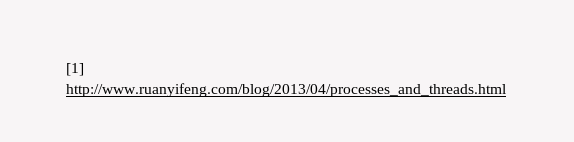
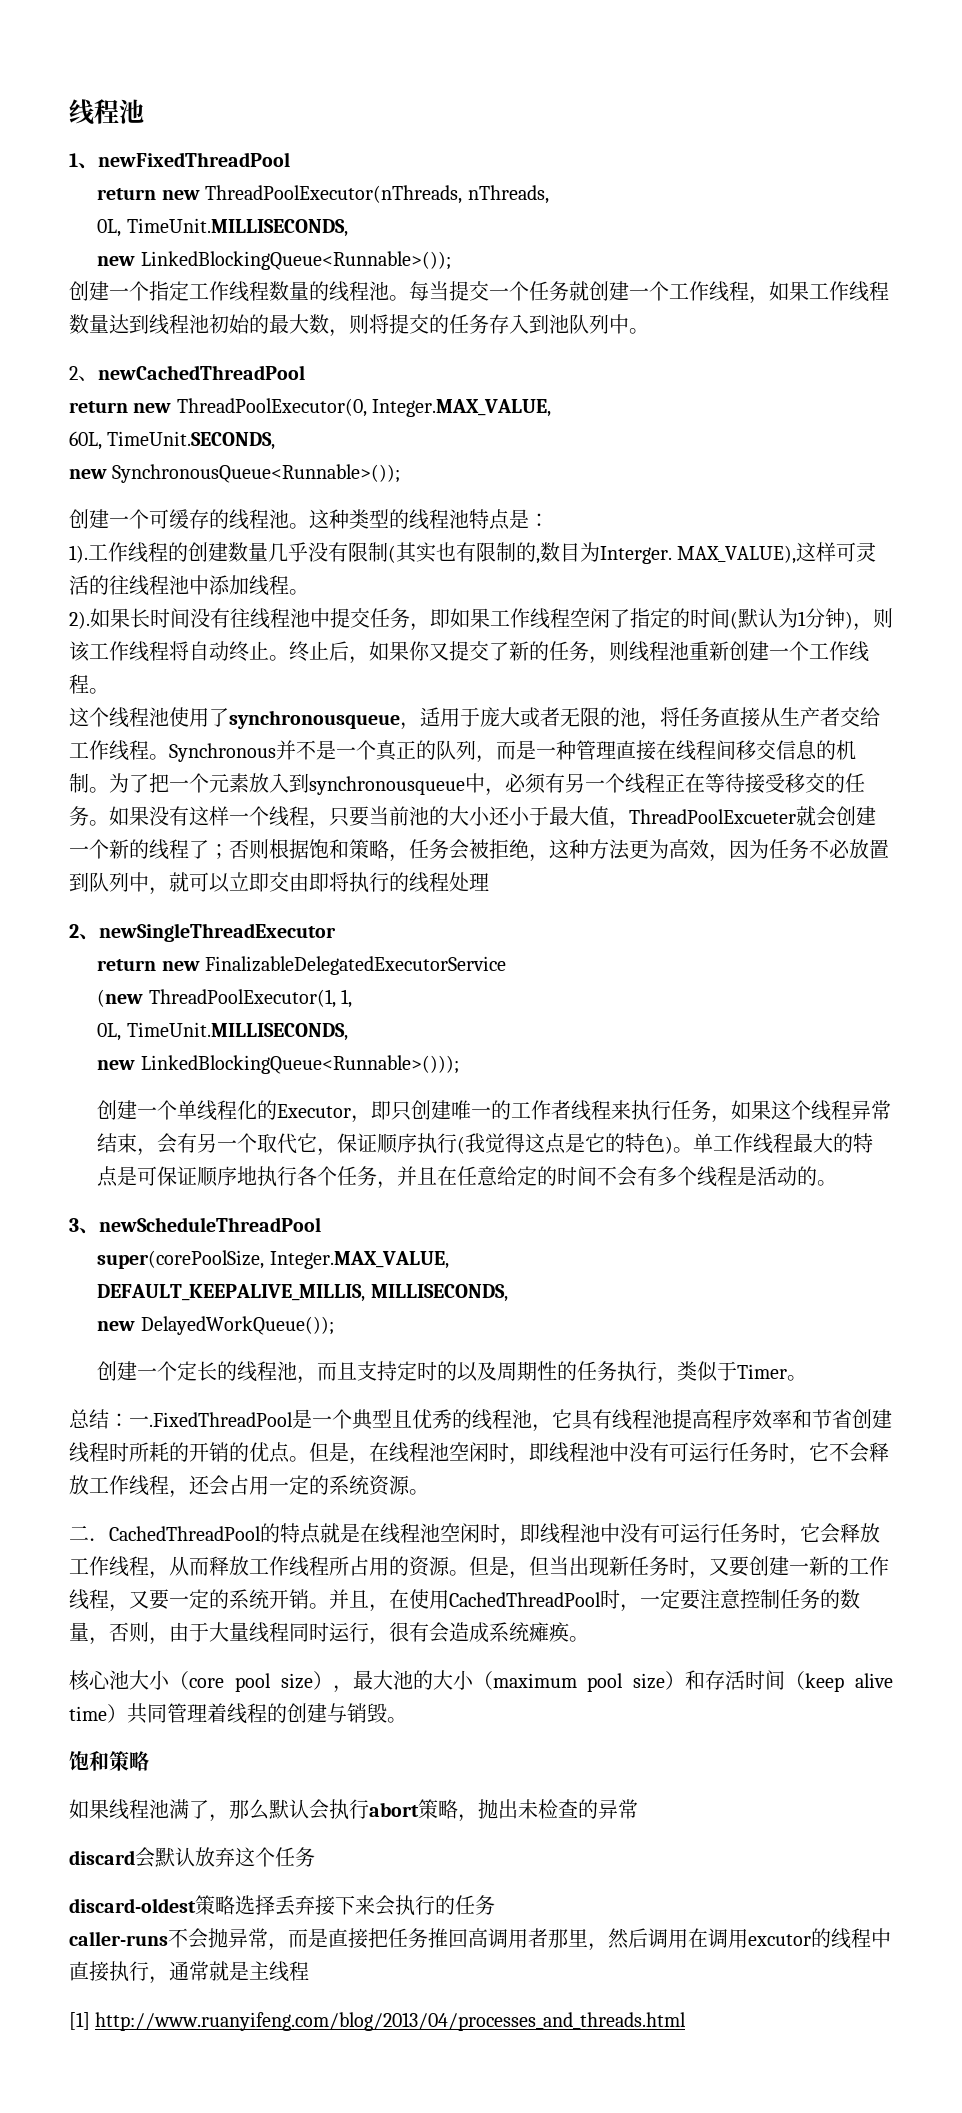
(66, 69) none -> [69,99,144,125] [69,152,290,169] [97,185,549,204] [97,218,348,237] [97,251,451,270] [69,281,889,304] [69,314,649,337] [69,365,305,381] [69,398,552,417] [69,431,276,450] [69,464,401,483] [69,509,549,530] [69,542,877,564] [69,575,309,596] [69,608,893,631] [69,641,869,664] [69,674,109,694] [69,707,880,730] [69,740,856,763] [69,773,865,796] [69,806,876,829] [69,839,889,862] [69,872,489,895] [69,923,336,942] [97,956,507,975] [97,989,353,1008] [97,1022,348,1041] [97,1055,459,1074] [97,1100,892,1123] [97,1133,874,1156] [97,1166,838,1189] [69,1217,321,1234] [97,1250,449,1269] [97,1284,508,1302] [97,1316,334,1335] [97,1361,808,1384] [69,1409,892,1432] [69,1442,889,1465] [69,1475,429,1498] [69,1523,880,1546] [69,1556,889,1579] [69,1589,860,1612] [69,1622,589,1645] [69,1670,893,1693] [69,1703,407,1724] [69,1751,149,1771] [69,1799,638,1822] [69,1847,315,1868] [69,1895,495,1916] [69,1928,891,1951] [69,1961,309,1984] 线程池 // 1、newFixedThreadPool // return new ThreadPoolExecutor(nThreads, nThreads, // 0L, TimeUnit.MILLISECONDS, // new LinkedBlockingQueue<Runnable>()); // 创建一个指定工作线程数量的线程池。每当提交一个任务就创建一个工作线程，如果工作线程数量达到线程池初始的最大数，则将提交的任务存入到池队列中。 // 2、newCachedThreadPool // return new ThreadPoolExecutor(0, Integer.MAX_VALUE, // 60L, TimeUnit.SECONDS, // new SynchronousQueue<Runnable>()); // 创建一个可缓存的线程池。这种类型的线程池特点是： // 1).工作线程的创建数量几乎没有限制(其实也有限制的,数目为Interger. MAX_VALUE),这样可灵活的往线程池中添加线程。 // 2).如果长时间没有往线程池中提交任务，即如果工作线程空闲了指定的时间(默认为1分钟)，则该工作线程将自动终止。终止后，如果你又提交了新的任务，则线程池重新创建一个工作线程。 // 这个线程池使用了synchronousqueue，适用于庞大或者无限的池，将任务直接从生产者交给工作线程。Synchronous并不是一个真正的队列，而是一种管理直接在线程间移交信息的机制。为了把一个元素放入到synchronousqueue中，必须有另一个线程正在等待接受移交的任务。如果没有这样一个线程，只要当前池的大小还小于最大值，ThreadPoolExcueter就会创建一个新的线程了；否则根据饱和策略，任务会被拒绝，这种方法更为高效，因为任务不必放置到队列中，就可以立即交由即将执行的线程处理 // 2、newSingleThreadExecutor // return new FinalizableDelegatedExecutorService // (new ThreadPoolExecutor(1, 1, // 0L, TimeUnit.MILLISECONDS, // new LinkedBlockingQueue<Runnable>())); // 创建一个单线程化的Executor，即只创建唯一的工作者线程来执行任务，如果这个线程异常结束，会有另一个取代它，保证顺序执行(我觉得这点是它的特色)。单工作线程最大的特点是可保证顺序地执行各个任务，并且在任意给定的时间不会有多个线程是活动的。 // 3、newScheduleThreadPool // super(corePoolSize, Integer.MAX_VALUE, // DEFAULT_KEEPALIVE_MILLIS, MILLISECONDS, // new DelayedWorkQueue()); // 创建一个定长的线程池，而且支持定时的以及周期性的任务执行，类似于Timer。 // 总结：一.FixedThreadPool是一个典型且优秀的线程池，它具有线程池提高程序效率和节省创建线程时所耗的开销的优点。但是，在线程池空闲时，即线程池中没有可运行任务时，它不会释放工作线程，还会占用一定的系统资源。 // 二．CachedThreadPool的特点就是在线程池空闲时，即线程池中没有可运行任务时，它会释放工作线程，从而释放工作线程所占用的资源。但是，但当出现新任务时，又要创建一新的工作线程，又要一定的系统开销。并且，在使用CachedThreadPool时，一定要注意控制任务的数量，否则，由于大量线程同时运行，很有会造成系统瘫痪。 // 核心池大小（core pool size），最大池的大小（maximum pool size）和存活时间（keep alive time）共同管理着线程的创建与销毁。 // 饱和策略 // 如果线程池满了，那么默认会执行abort策略，抛出未检查的异常 // discard会默认放弃这个任务 // discard-oldest策略选择丢弃接下来会执行的任务 // caller-runs不会抛异常，而是直接把任务推回高调用者那里，然后调用在调用excutor的线程中直接执行，通常就是主线程 //

